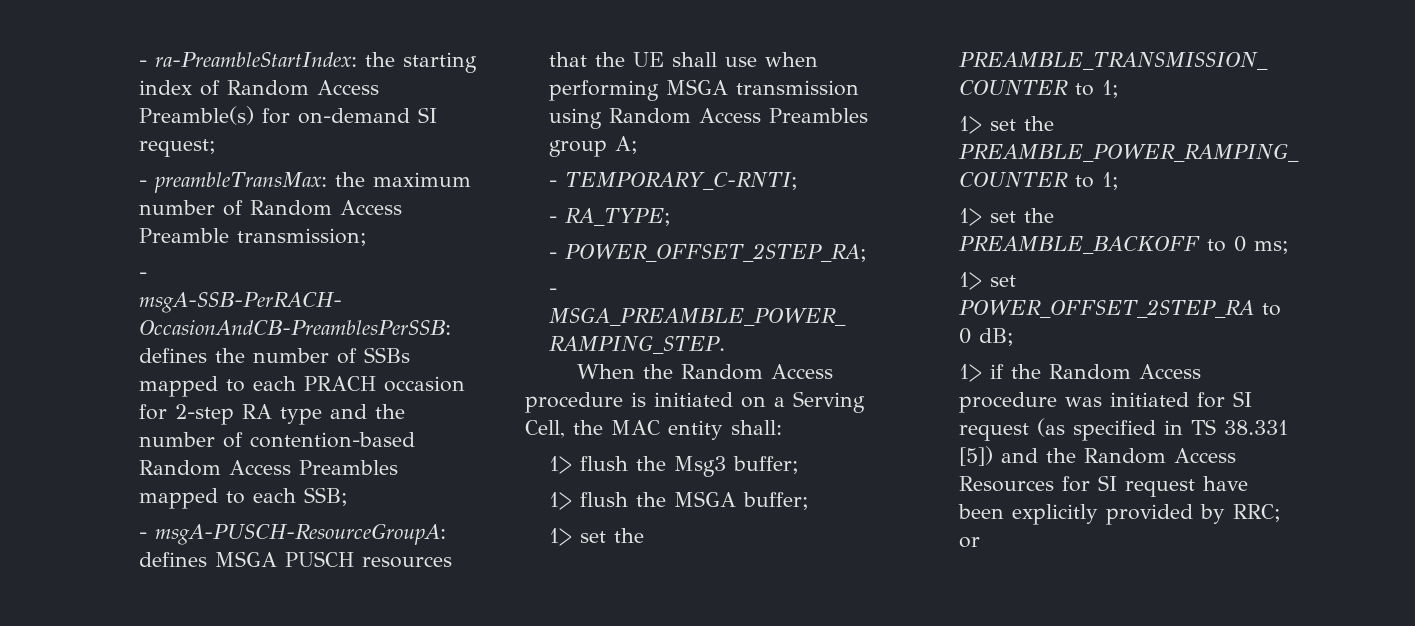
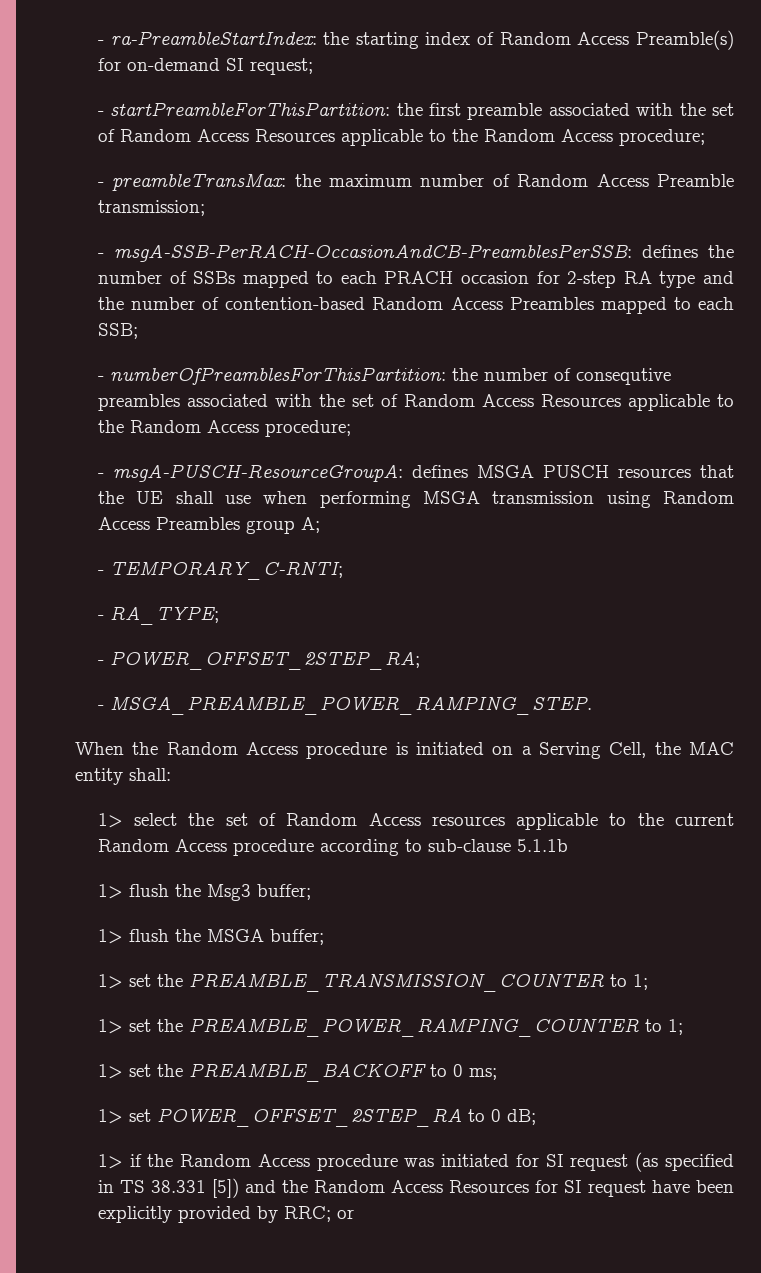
(217, 148) none -> [97,102,735,120] [97,129,705,146] // - startPreambleForThisPartition: the first preamble associated with the set of Random Access Resources applicable to the Random Access procedure;
(349, 496) none -> [97,367,671,385] [97,394,735,411] [97,420,351,437] // - numberOfPreamblesForThisPartition: the number of consequtive preambles associated with the set of Random Access Resources applicable to the Random Access procedure;
(782, 427) none -> [97,813,734,830] [97,839,568,856] // 1> select the set of Random Access resources applicable to the current Random Access procedure according to sub-clause 5.1.1b

